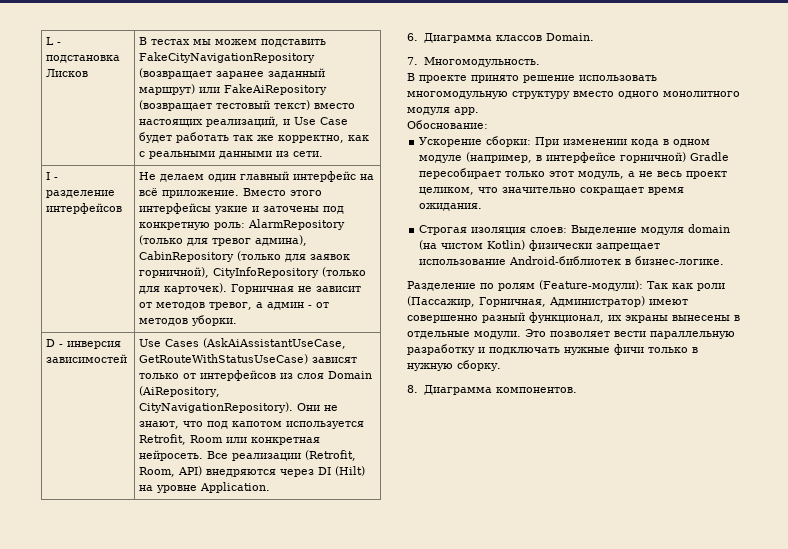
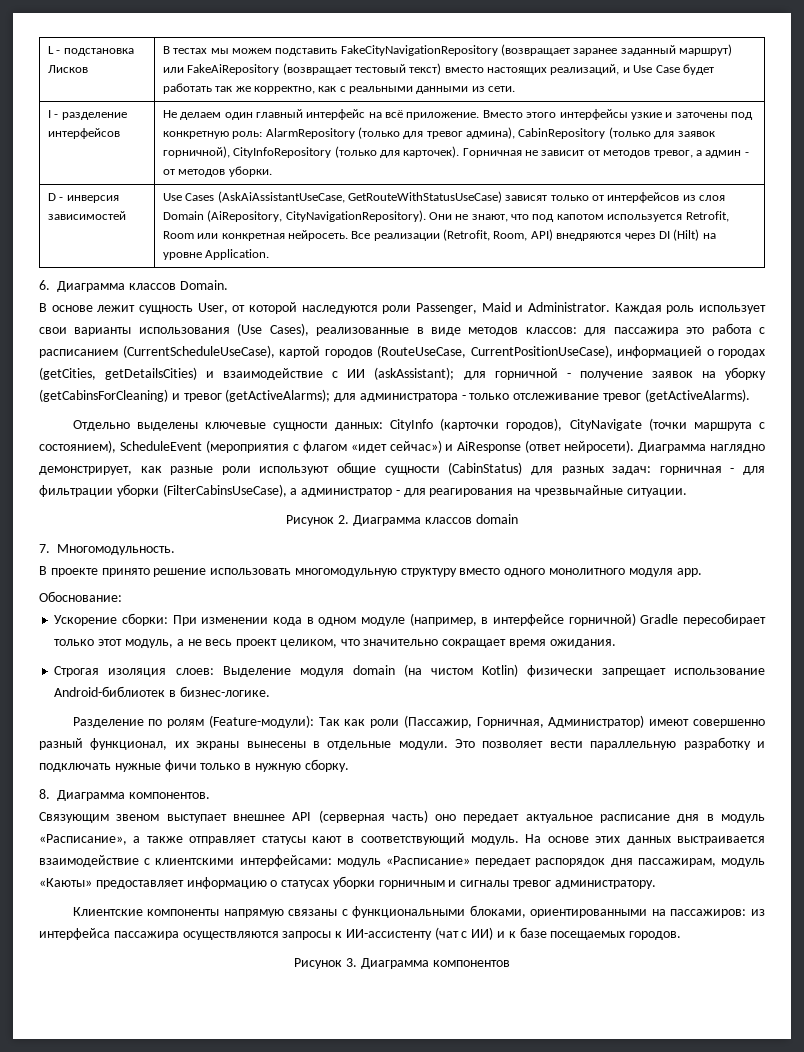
(594, 37) none -> [39,302,766,314] [39,323,766,336] [39,345,765,358] [39,367,767,380] [39,389,750,402] [72,418,765,431] [39,440,765,453] [39,462,766,475] [39,484,687,497] [286,514,518,526] // В основе лежит сущность User, от которой наследуются роли Passenger, Maid и Administrator. Каждая роль использует свои варианты использования (Use Cases), реализованные в виде методов классов: для пассажира это работа с расписанием (CurrentScheduleUseCase), картой городов (RouteUseCase, CurrentPositionUseCase), информацией о городах (getCities, getDetailsCities) и взаимодействие с ИИ (askAssistant); для горничной - получение заявок на уборку (getCabinsForCleaning) и тревог (getActiveAlarms); для администратора - только отслеживание тревог (getActiveAlarms). // Отдельно выделены ключевые сущности данных: CityInfo (карточки городов), CityNavigate (точки маршрута с состоянием), ScheduleEvent (мероприятия с флагом «идет сейчас») и AiResponse (ответ нейросети). Диаграмма наглядно демонстрирует, как разные роли используют общие сущности (CabinStatus) для разных задач: горничная - для фильтрации уборки (FilterCabinsUseCase), а администратор - для реагирования на чрезвычайные ситуации. // Рисунок 2. Диаграмма классов domain
(577, 390) none -> [39,810,765,823] [39,833,765,845] [39,855,766,867] [39,876,656,889] [72,905,766,918] [39,927,682,940] [294,958,510,969] // Связующим звеном выступает внешнее API (серверная часть) оно передает актуальное расписание дня в модуль «Расписание», а также отправляет статусы кают в соответствующий модуль. На основе этих данных выстраивается взаимодействие с клиентскими интерфейсами: модуль «Расписание» передает распорядок дня пассажирам, модуль «Каюты» предоставляет информацию о статусах уборки горничным и сигналы тревог администратору. // Клиентские компоненты напрямую связаны с функциональными блоками, ориентированными на пассажиров: из интерфейса пассажира осуществляются запросы к ИИ-ассистенту (чат с ИИ) и к базе посещаемых городов. // Рисунок 3. Диаграмма компонентов

